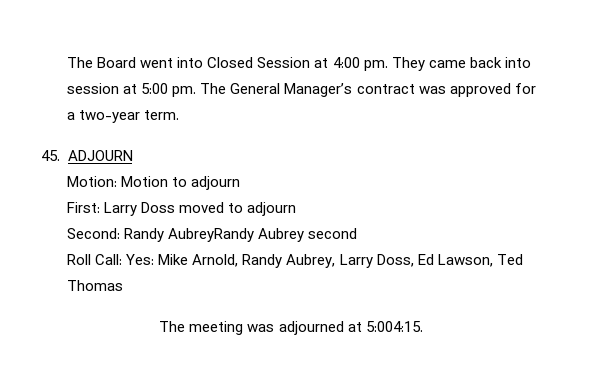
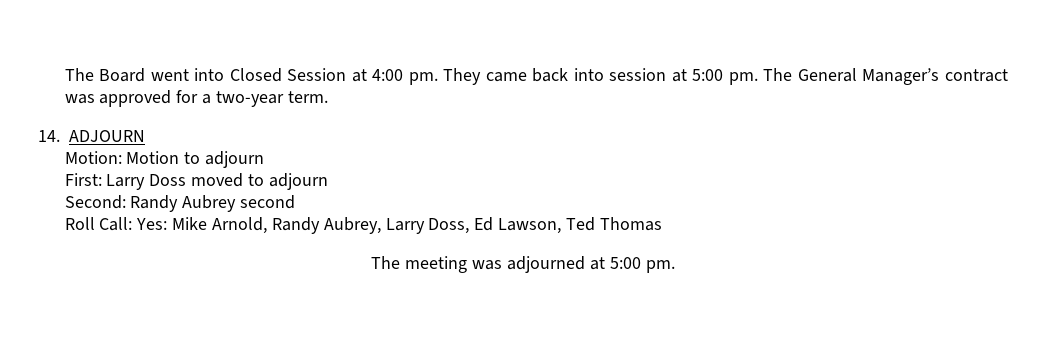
[41,150,60,161] 45. -> [38,130,60,142] 14.
[168,228,255,242] AubreyRandy -> (179, 203) none
[365,321,423,332] 5:004:15. -> [609,257,675,273] 5:00 pm.

